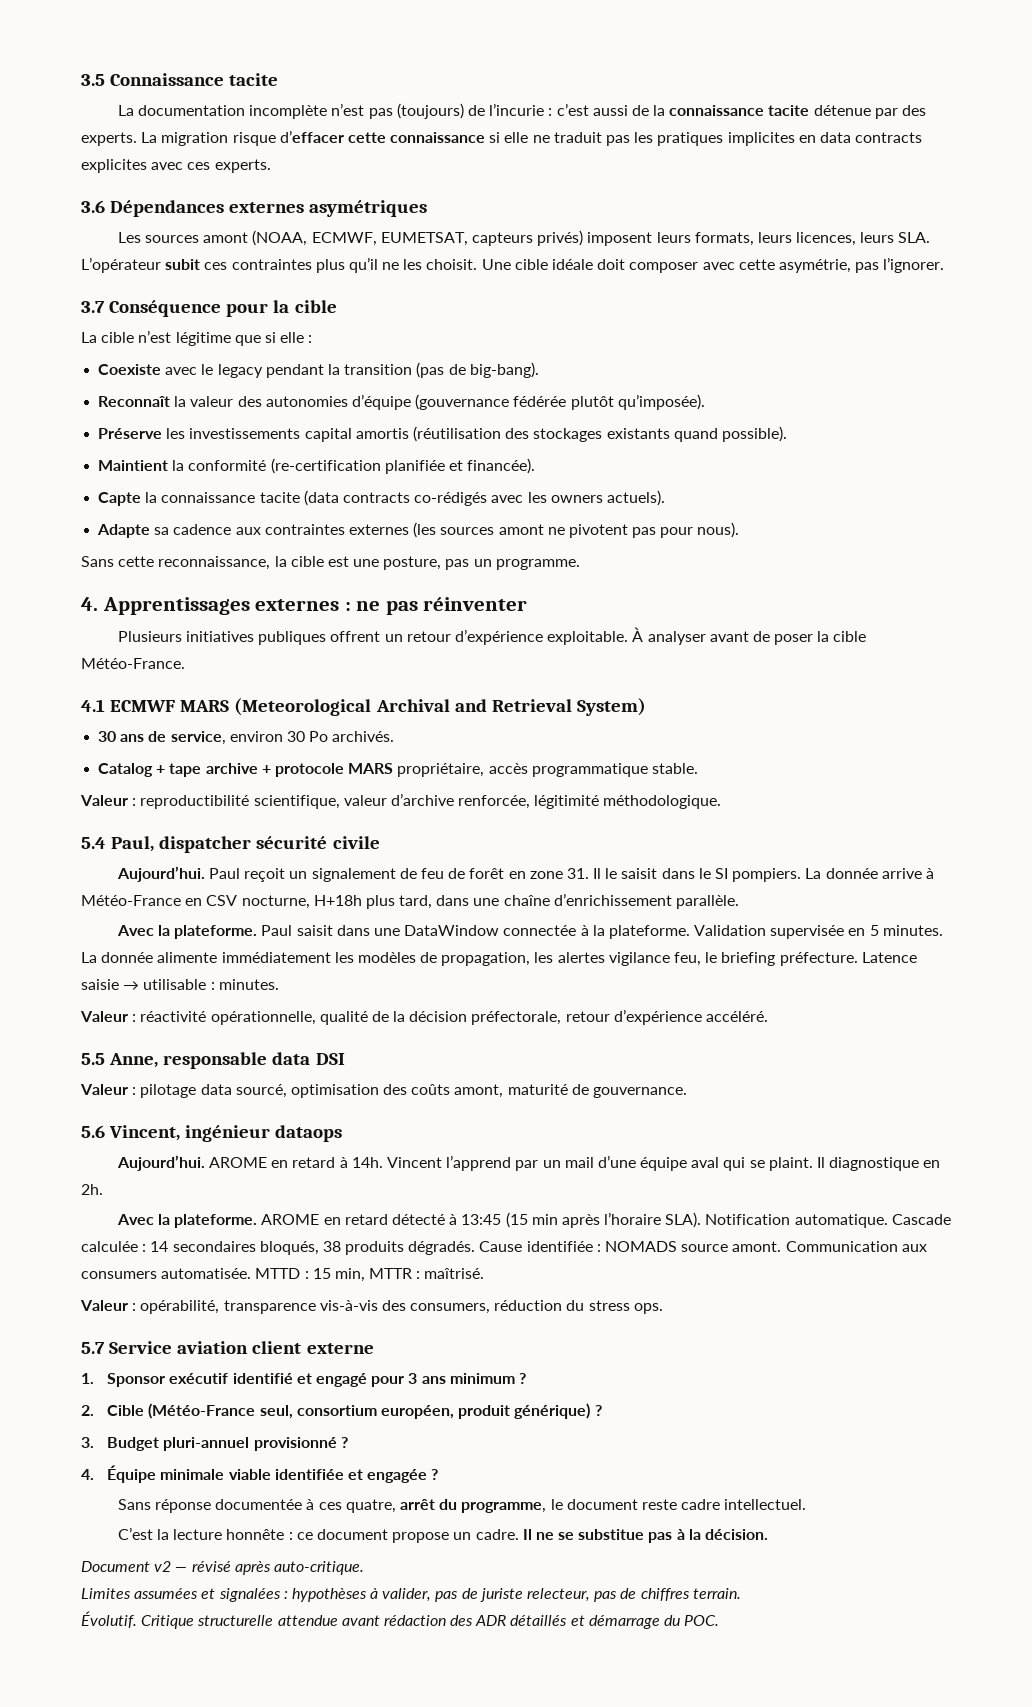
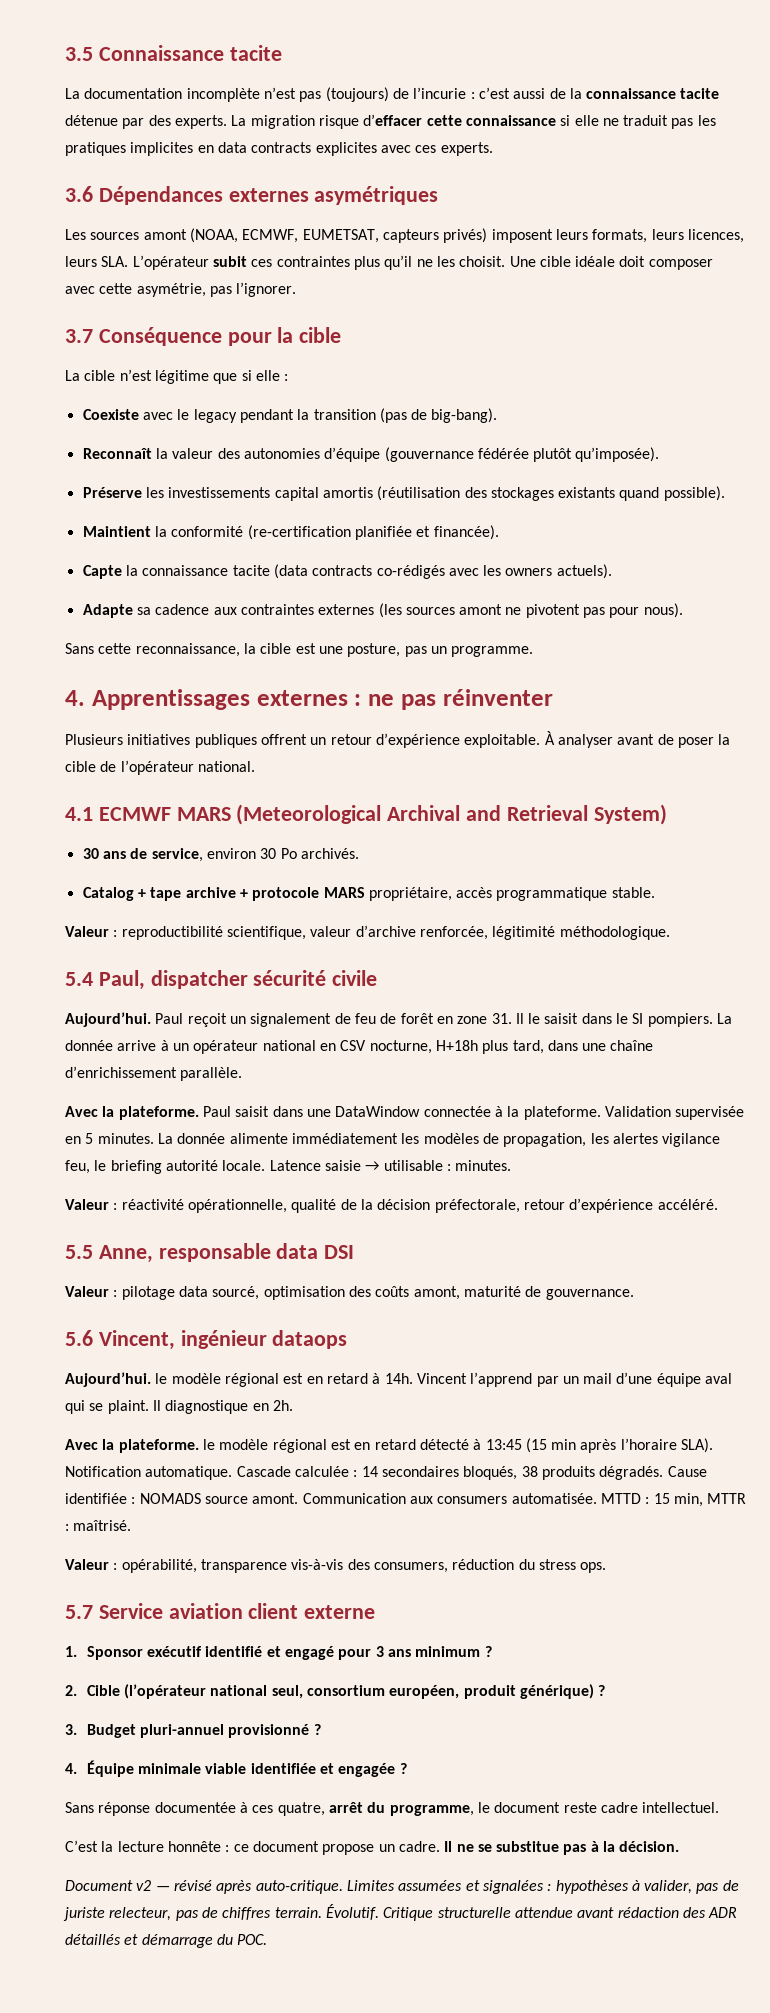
[81,658,185,669] Météo-France. -> [100,760,255,775] de l’opérateur national.
[81,895,181,906] Météo-France -> [172,1040,316,1054] un opérateur national
[779,952,858,966] préfecture. -> [165,1160,266,1171] autorité locale.
[209,1157,268,1168] AROME -> [155,1373,304,1387] le modèle régional est
[261,1214,320,1225] AROME -> [202,1439,351,1453] le modèle régional est
[148,1403,256,1419] (Météo-France -> [123,1684,268,1699] (l’opérateur national
(364, 1568) // -> (343, 1887) none
(741, 1593) // -> (322, 1912) none

